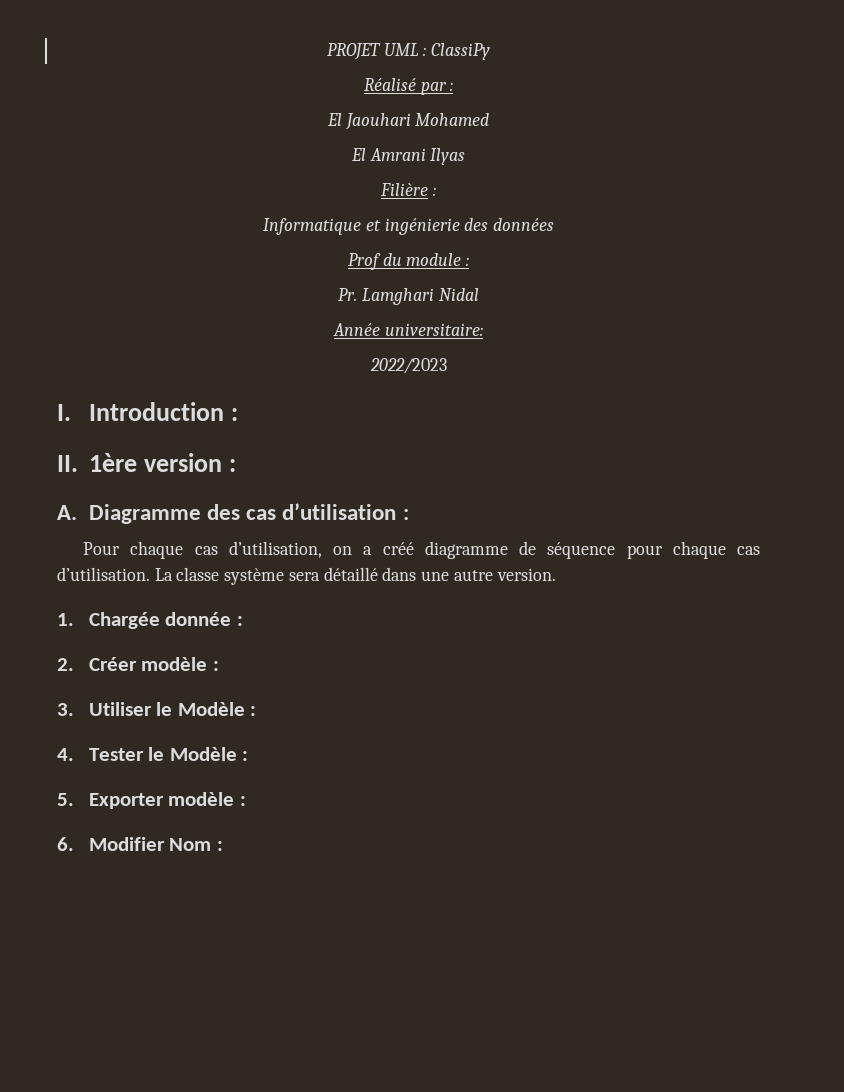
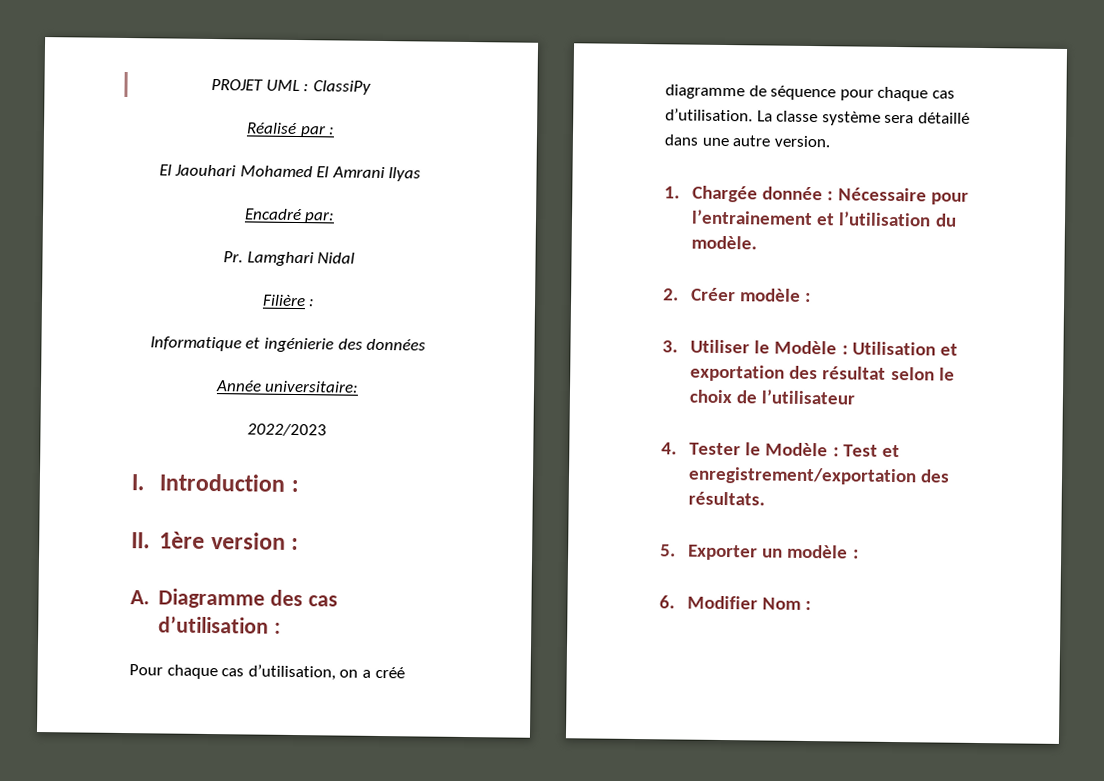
(490, 119) // -> (313, 171) none
(466, 156) none -> [243,208,336,224] [222,251,356,267] // Encadré par: // Pr. Lamghari Nidal
[347,253,470,270] [338,288,479,305] // Prof du module : // Pr. Lamghari Nidal -> (427, 344) none
(243, 621) none -> [837,187,969,205] [691,209,957,227] [691,235,758,250] Nécessaire pour l’entrainement et l’utilisation du modèle.
(257, 711) none -> [851,341,958,356] [690,364,955,382] [689,389,857,405] Utilisation et exportation des résultat selon le choix de l’utilisateur
(249, 756) none -> [842,444,900,458] [688,466,951,486] [688,491,766,506] Test et enregistrement/exportation des résultats.
(164, 801) none -> [762,548,784,558] un

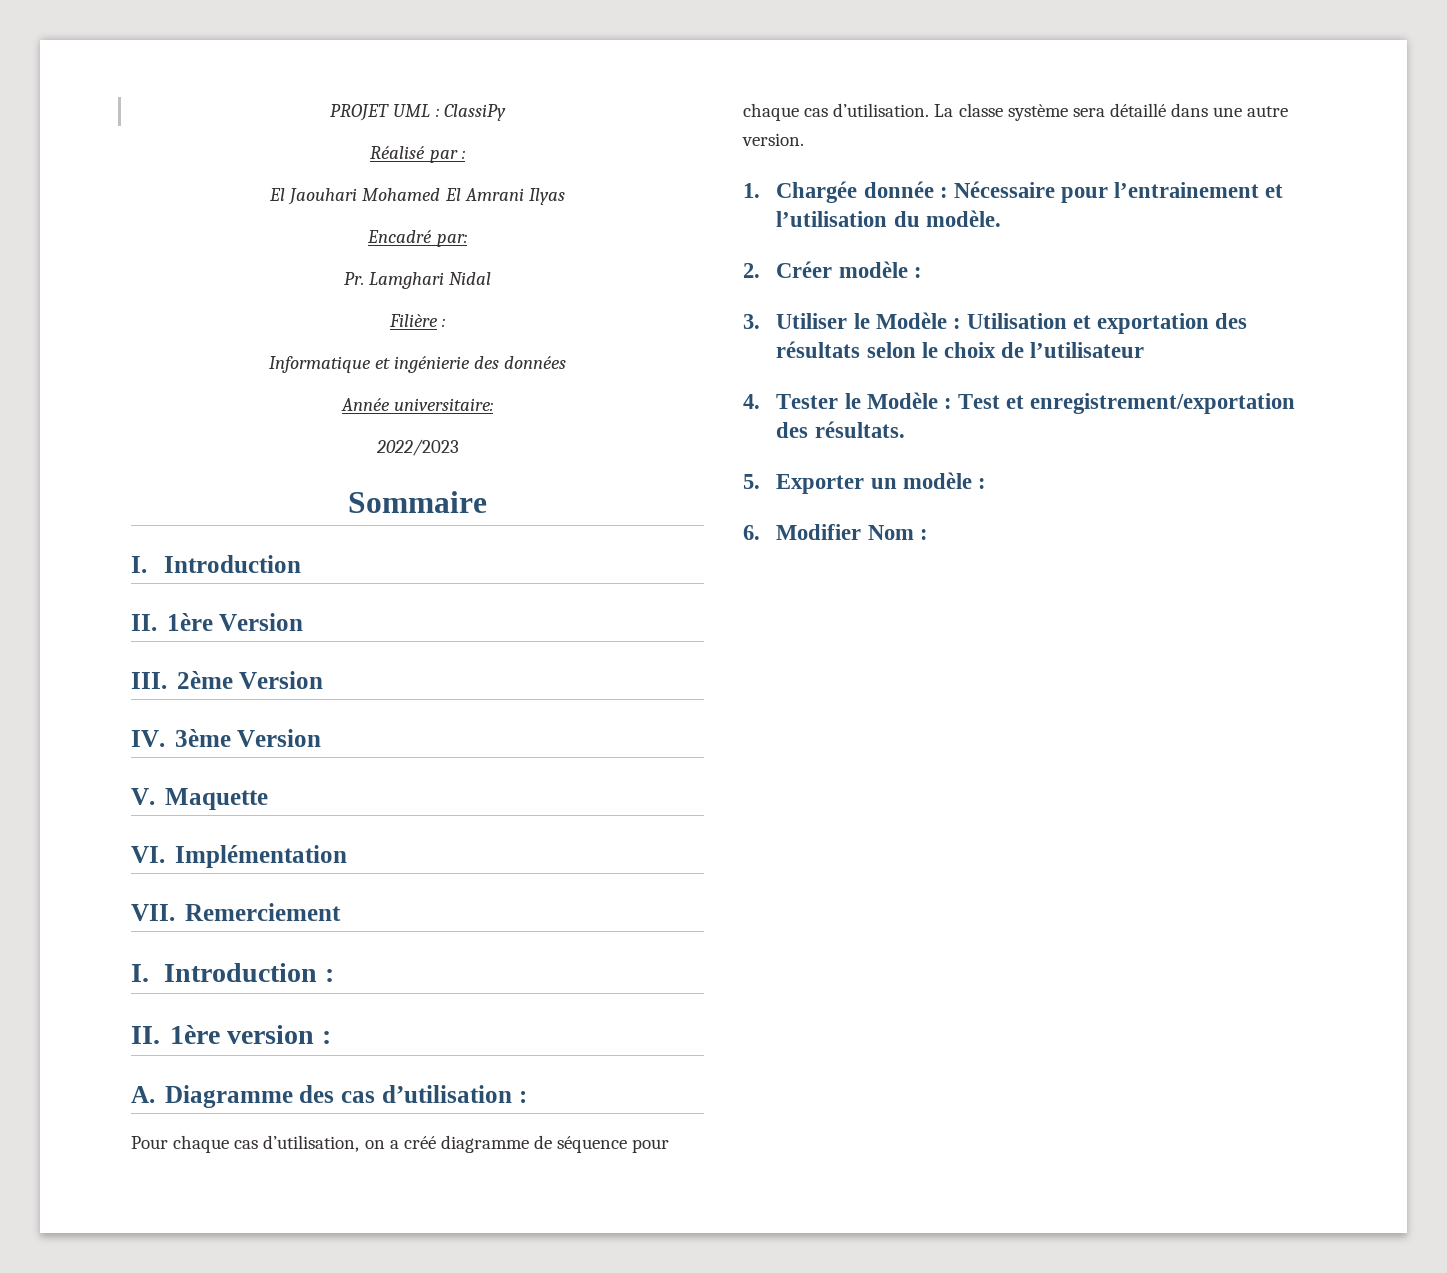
(327, 430) none -> [348,491,487,513] [131,555,302,573] [131,613,304,631] [131,671,324,689] [131,729,322,747] [131,788,268,810] [131,845,347,868] [131,903,341,921] // Sommaire // I. Introduction // II. 1ère Version // III. 2ème Version // IV. 3ème Version // V. Maquette // VI. Implémentation // VII. Remerciement
[822,366,887,380] résultat -> [776,341,861,358] résultats

